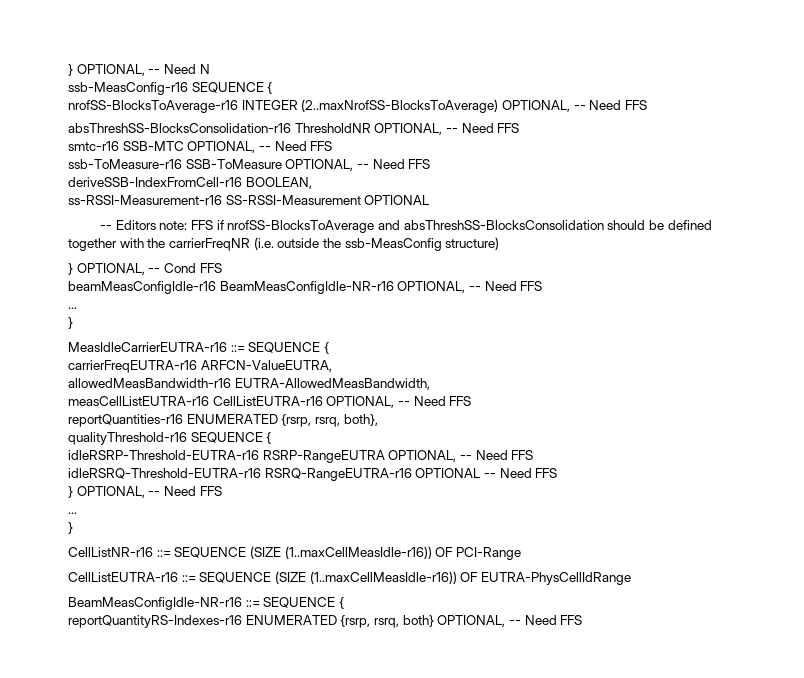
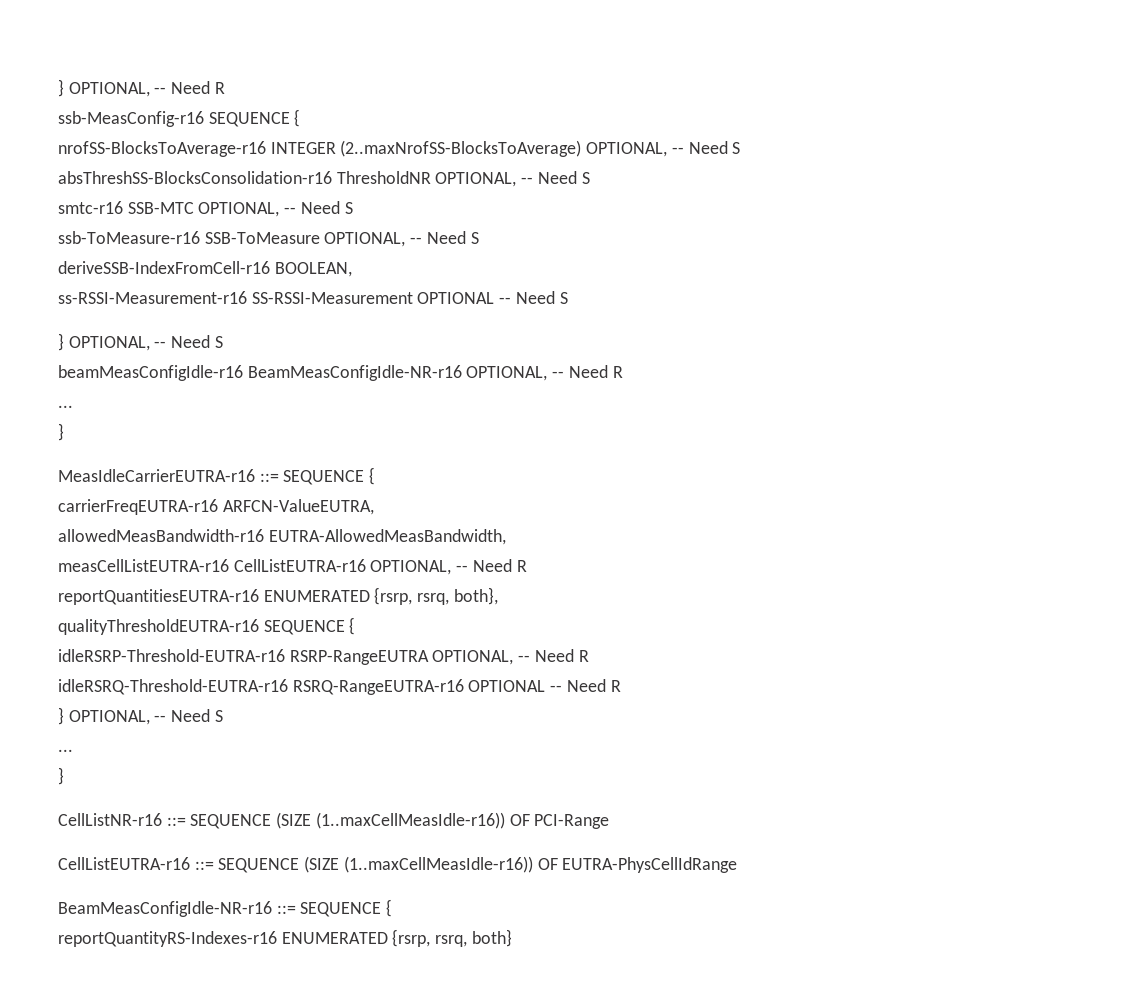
[68,64,210,76] } OPTIONAL, -- Need N -> [58,79,225,97] } OPTIONAL, -- Need R
[624,100,647,110] FFS -> [732,142,741,154] S
[497,123,520,133] FFS -> [581,172,590,184] S
[310,141,333,151] FFS -> [344,202,353,214] S
[408,159,431,169] FFS -> [470,232,479,244] S
[100,220,712,233] [68,237,500,251] [68,263,222,275] // -- Editors note: FFS if nrofSS-BlocksToAverage and absThreshSS-BlocksConsolidation should be defined together with the carrierFreqNR (i.e. outside the ssb-MeasConfig structure) // } OPTIONAL, -- Cond FFS -> [499,291,568,304] [58,333,223,351] -- Need S // } OPTIONAL, -- Need S
[520,281,543,291] FFS -> [612,366,623,378] R
[449,396,472,406] [68,414,183,427] FFS // reportQuantities-r16 -> [516,560,527,572] [58,589,259,605] R // reportQuantitiesEUTRA-r16
[68,432,187,445] qualityThreshold-r16 -> [58,619,259,635] qualityThresholdEUTRA-r16
[511,450,534,460] FFS -> [578,650,589,662] R
[535,468,558,478] [68,486,222,498] FFS // } OPTIONAL, -- Need FFS -> [610,680,621,692] [58,707,223,725] R // } OPTIONAL, -- Need S
[437,615,583,627] OPTIONAL, -- Need FFS -> (512, 938) none

